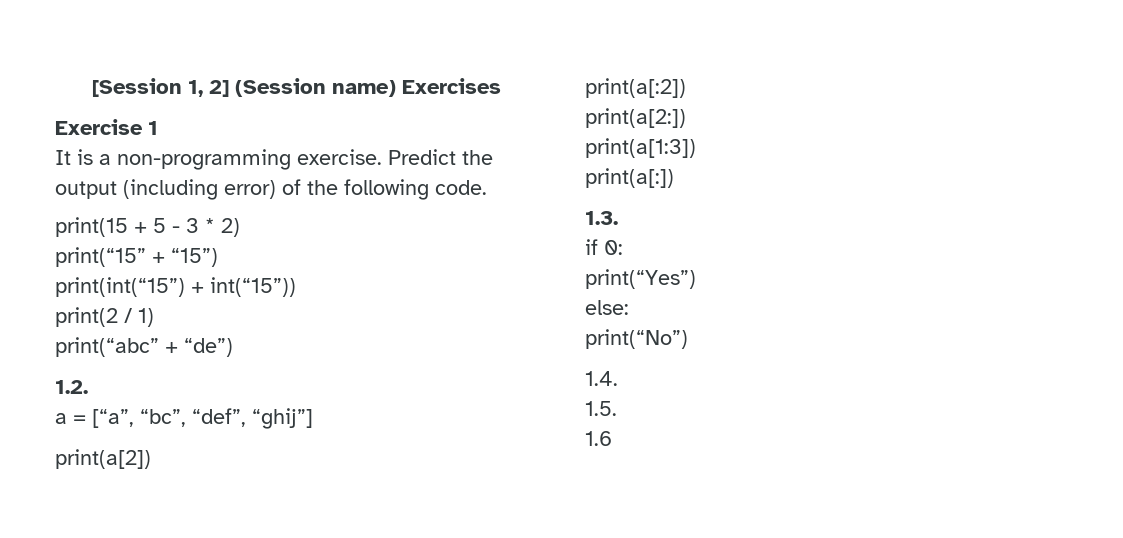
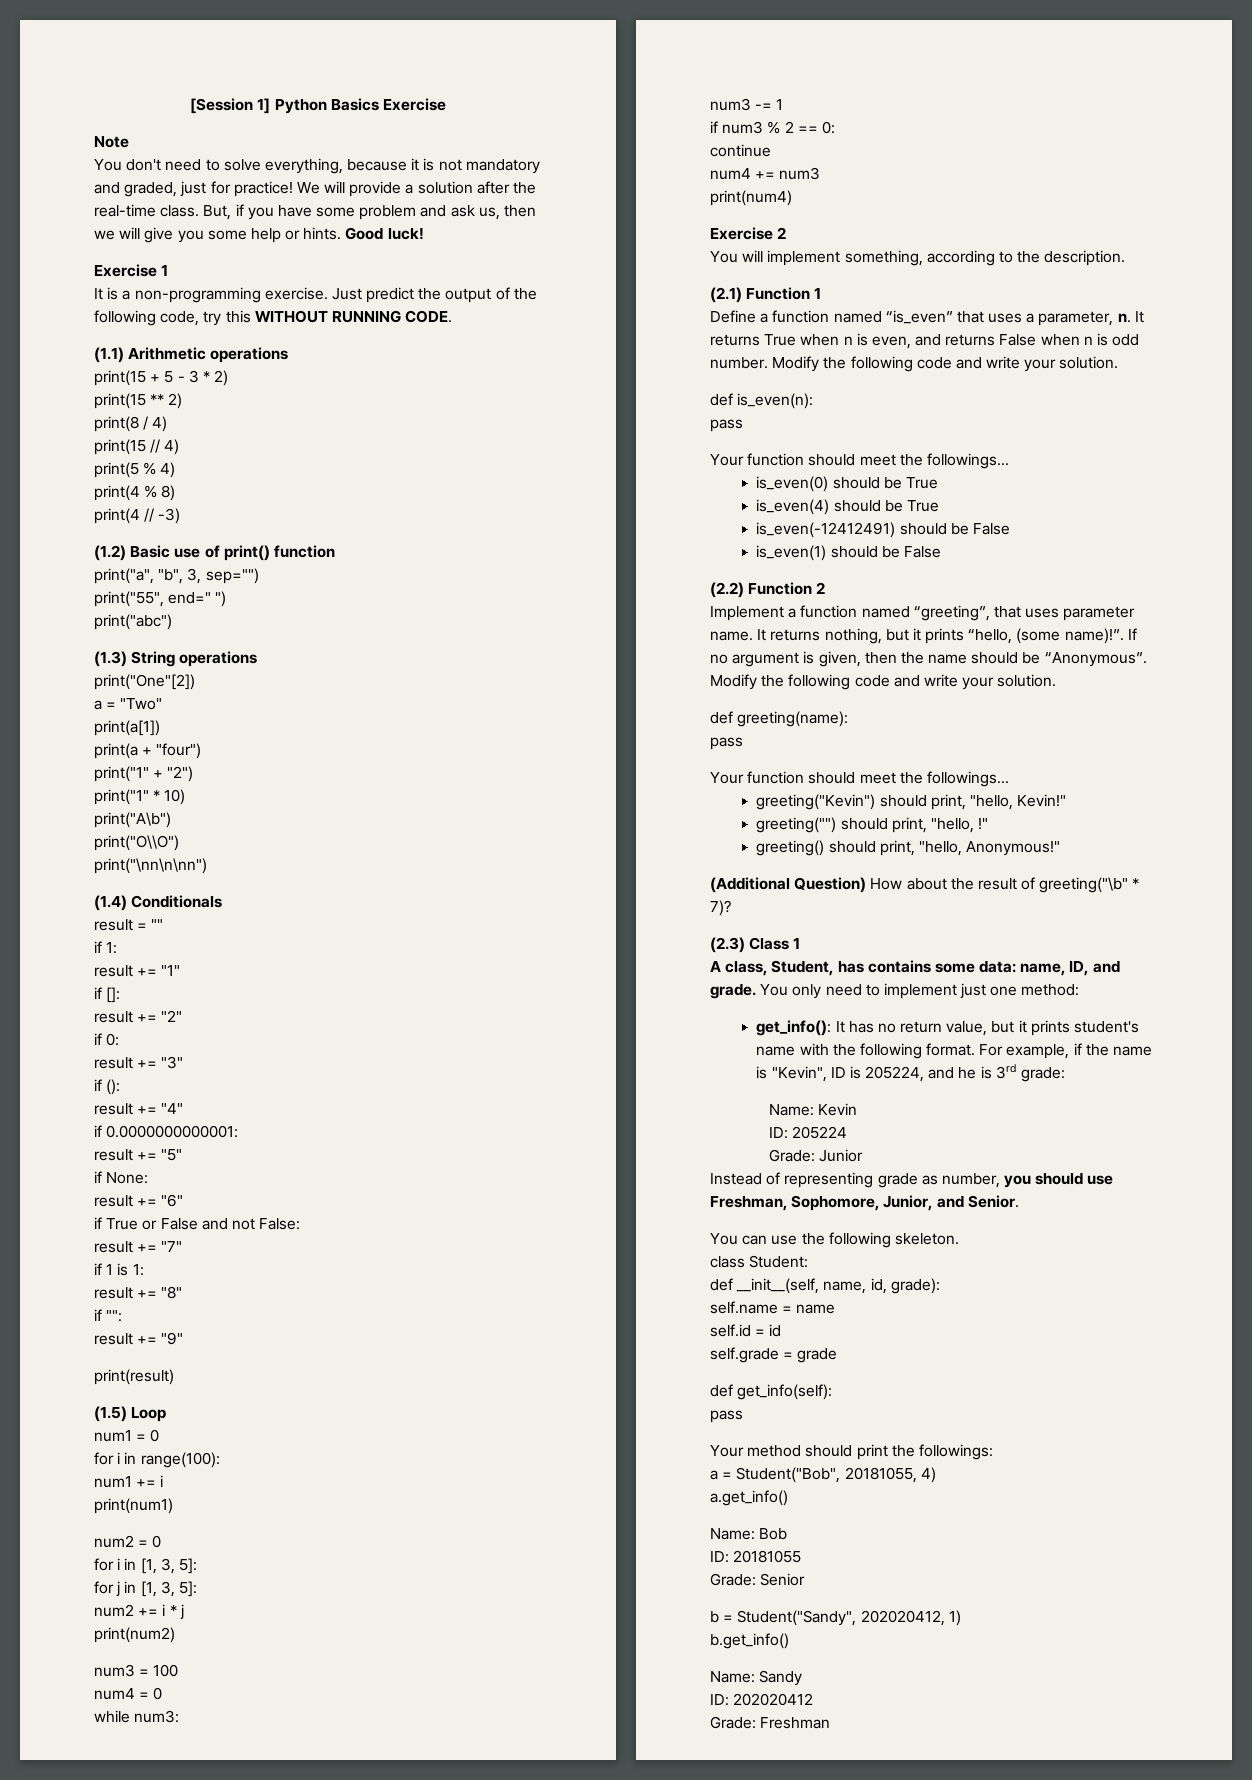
[188,78,501,97] 1, 2] (Session name) Exercises -> [257,98,446,114] [94,136,129,148] [94,158,540,174] [94,181,537,197] [94,204,537,220] [94,227,424,243] 1] Python Basics Exercise // Note // You don't need to solve everything, because it is not mandatory and graded, just for practice! We will provide a solution after the real-time class. But, if you have some problem and ask us, then we will give you some help or hints. Good luck!
[388,149,493,165] [55,179,487,200] Predict the output (including error) of the following code. -> [331,287,537,303] [94,310,453,326] [94,347,289,363] Just predict the output of the following code, try this WITHOUT RUNNING CODE. // (1.1) Arithmetic operations
[55,247,218,267] [55,277,296,297] [55,307,154,327] [55,337,233,357] [55,380,88,394] [55,408,313,429] [55,449,151,469] [585,78,686,98] [585,108,686,128] [585,138,696,158] [585,168,674,188] [585,211,618,225] [585,239,623,255] [585,269,696,289] [585,300,629,315] [585,329,688,349] [585,371,618,386] [585,401,617,416] [585,431,612,446] print(“15” + “15”) // print(int(“15”) + int(“15”)) // print(2 / 1) // print(“abc” + “de”) // 1.2. // a = [“a”, “bc”, “def”, “ghij”] // print(a[2]) // print(a[:2]) // print(a[2:]) // print(a[1:3]) // print(a[:]) // 1.3. // if 0: // print(“Yes”) // else: // print(“No”) // 1.4. // 1.5. // 1.6 -> [94,393,183,409] [94,416,168,432] [94,439,180,455] [94,462,176,478] [94,485,176,501] [94,508,181,524] [94,545,335,561] [94,568,259,584] [94,591,227,607] [94,614,172,630] [94,651,258,667] [94,674,195,690] [94,698,163,710] [94,720,160,736] [94,743,202,759] [94,766,194,782] [94,789,186,805] [94,812,171,828] [94,835,179,851] [94,858,207,874] [94,895,223,911] [94,919,164,931] [94,941,118,954] [94,965,181,977] [94,987,121,1003] [94,1010,183,1023] [94,1033,120,1046] [94,1056,184,1069] [94,1079,121,1095] [94,1103,184,1115] [94,1125,239,1138] [94,1149,183,1161] [94,1171,149,1184] [94,1194,184,1207] [94,1217,301,1230] [94,1241,183,1253] [94,1263,144,1276] [94,1286,183,1299] [94,1309,123,1322] [94,1332,184,1345] [94,1369,174,1385] [94,1406,167,1422] [94,1429,160,1442] [94,1452,220,1468] [94,1475,164,1488] [94,1498,173,1514] [94,1535,162,1548] [94,1558,197,1574] [94,1581,197,1597] [94,1604,184,1620] [94,1627,175,1643] [94,1664,179,1677] [94,1687,163,1700] [94,1710,180,1723] [710,98,784,111] [710,121,835,134] [710,144,771,157] [710,167,821,180] [710,190,792,206] [710,227,787,240] [710,250,1126,266] [710,287,822,303] [710,310,1144,326] [710,333,1140,349] [710,356,1119,372] [710,393,814,409] [710,419,743,432] [710,453,1009,469] [756,476,938,492] [756,499,939,515] [756,522,1010,538] [756,545,941,561] [710,582,826,598] [710,605,1136,621] [710,628,1137,644] [710,651,1147,667] [710,674,1057,690] [710,711,849,727] [710,737,743,750] [710,771,1009,787] [756,794,1067,810] [756,817,989,833] [756,840,1061,856] [710,877,1140,893] [710,900,731,916] [710,937,801,953] [710,960,1120,976] [710,983,1080,999] [756,1020,1139,1036] [756,1043,1152,1059] [756,1064,1065,1082] [768,1103,857,1116] [768,1126,847,1139] [768,1149,863,1162] [710,1172,1114,1188] [710,1195,1019,1211] [710,1232,959,1248] [710,1255,809,1268] [710,1278,940,1294] [710,1301,836,1314] [710,1324,782,1337] [710,1347,838,1363] [710,1384,833,1400] [710,1410,743,1423] [710,1444,993,1460] [710,1467,936,1483] [710,1490,788,1506] [710,1528,788,1540] [710,1550,802,1563] [710,1573,806,1586] [710,1610,961,1626] [710,1633,789,1649] [710,1670,803,1686] [710,1693,814,1706] [710,1716,831,1729] print(15 ** 2) // print(8 / 4) // print(15 // 4) // print(5 % 4) // print(4 % 8) // print(4 // -3) // (1.2) Basic use of print() function // print("a", "b", 3, sep="") // print("55", end=" ") // print("abc") // (1.3) String operations // print("One"[2]) // a = "Two" // print(a[1]) // print(a + "four") // print("1" + "2") // print("1" * 10) // print("A\b") // print("O\\O") // print("\nn\n\nn") // (1.4) Conditionals // result = "" // if 1: // result += "1" // if []: // result += "2" // if 0: // result += "3" // if (): // result += "4" // if 0.0000000000001: // result += "5" // if None: // result += "6" // if True or False and not False: // result += "7" // if 1 is 1: // result += "8" // if "": // result += "9" // print(result) // (1.5) Loop // num1 = 0 // for i in range(100): // num1 += i // print(num1) // num2 = 0 // for i in [1, 3, 5]: // for j in [1, 3, 5]: // num2 += i * j // print(num2) // num3 = 100 // num4 = 0 // while num3: // num3 -= 1 // if num3 % 2 == 0: // continue // num4 += num3 // print(num4) // Exercise 2 // You will implement something, according to the description. // (2.1) Function 1 // Define a function named “is_even” that uses a parameter, n. It returns True when n is even, and returns False when n is odd number. Modify the following code and write your solution. // def is_even(n): // pass // Your function should meet the followings... // is_even(0) should be True // is_even(4) should be True // is_even(-12412491) should be False // is_even(1) should be False // (2.2) Function 2 // Implement a function named “greeting”, that uses parameter name. It returns nothing, but it prints “hello, (some name)!”. If no argument is given, then the name should be “Anonymous”. Modify the following code and write your solution. // def greeting(name): // pass // Your function should meet the followings... // greeting("Kevin") should print, "hello, Kevin!" // greeting("") should print, "hello, !" // greeting() should print, "hello, Anonymous!" // (Additional Question) How about the result of greeting("\b" * 7)? // (2.3) Class 1 // A class, Student, has contains some data: name, ID, and grade. You only need to implement just one method: // get_info(): It has no return value, but it prints student's name with the following format. For example, if the name is "Kevin", ID is 205224, and he is 3rd grade: // Name: Kevin // ID: 205224 // Grade: Junior // Instead of representing grade as number, you should use Freshman, Sophomore, Junior, and Senior. // You can use the following skeleton. // class Student: // def __init__(self, name, id, grade): // self.name = name // self.id = id // self.grade = grade // def get_info(self): // pass // Your method should print the followings: // a = Student("Bob", 20181055, 4) // a.get_info() // Name: Bob // ID: 20181055 // Grade: Senior // b = Student("Sandy", 202020412, 1) // b.get_info() // Name: Sandy // ID: 202020412 // Grade: Freshman

